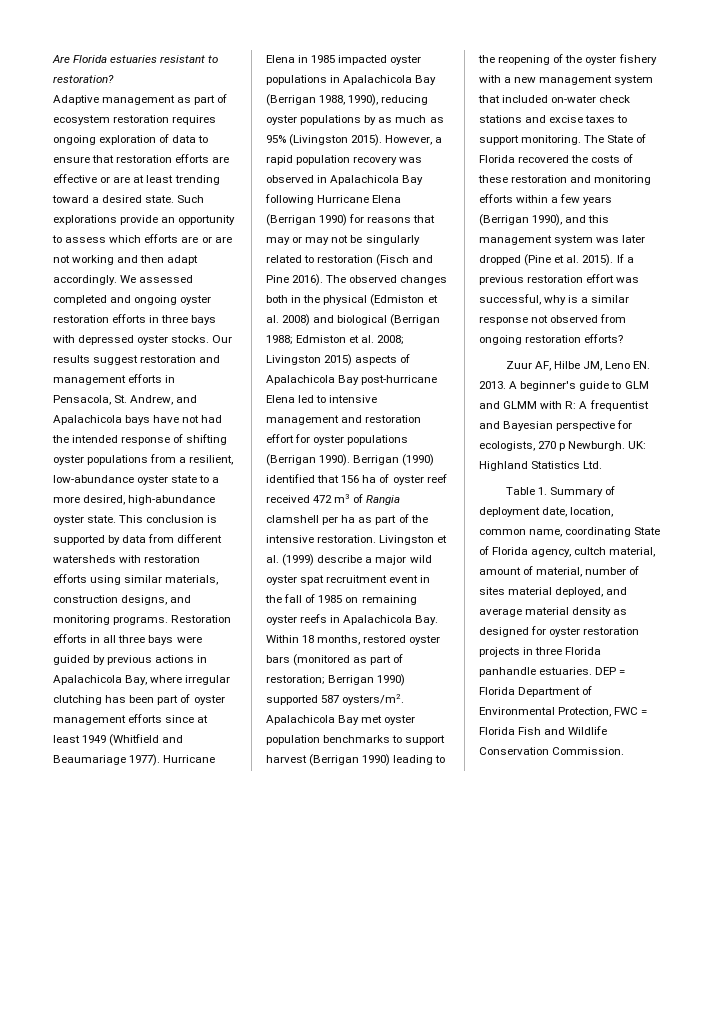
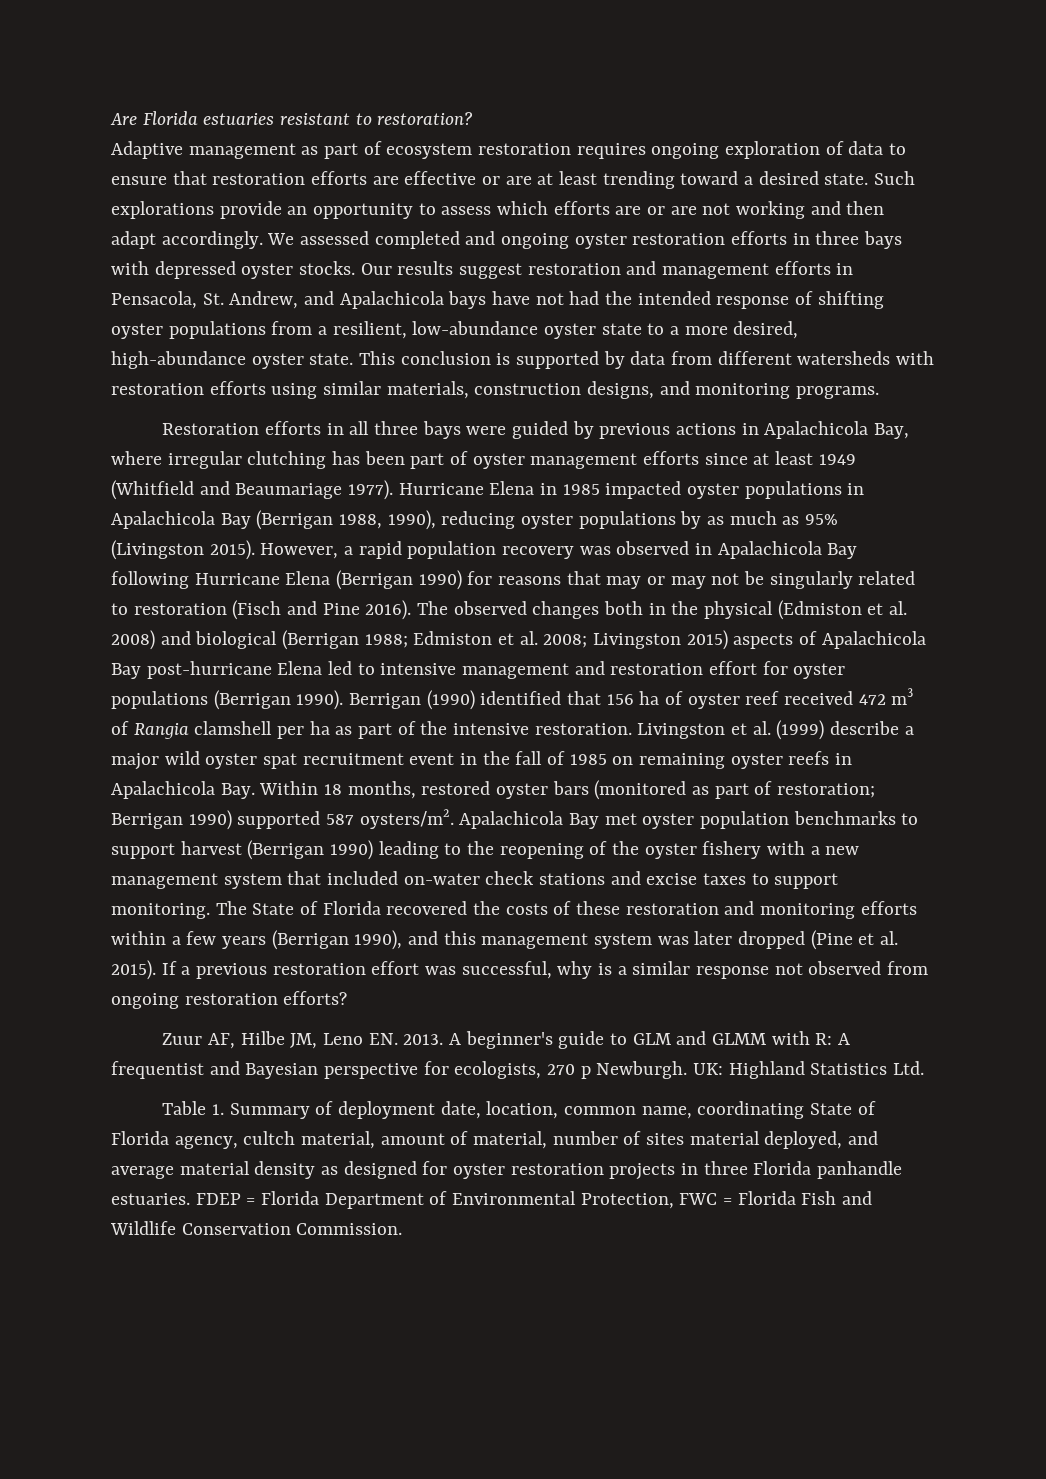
(169, 620) none -> (880, 392) //
[595,667,617,675] DEP -> [195,1193,241,1205] FDEP

